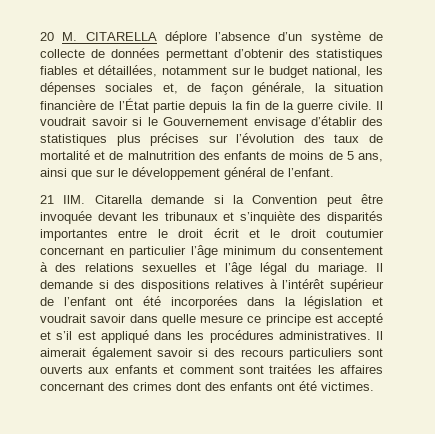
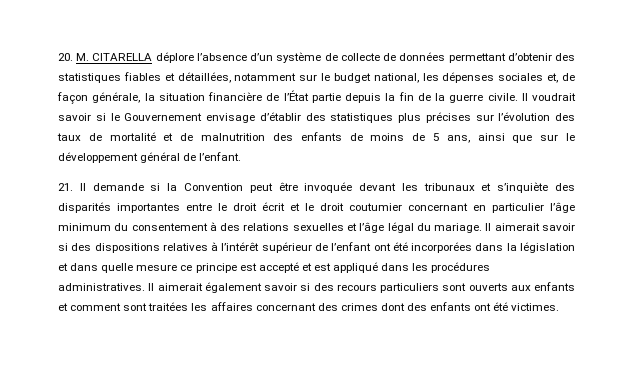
[40,32,54,41] 20 -> [58,53,73,61] 20.
[40,195,143,204] 21 IlM. Citarella -> [58,183,86,191] 21. Il
[40,280,93,289] demande -> [494,223,575,231] aimerait savoir
[40,314,127,323] voudrait savoir -> (68, 267) none
[56,331,73,340] s’il -> (312, 267) none

